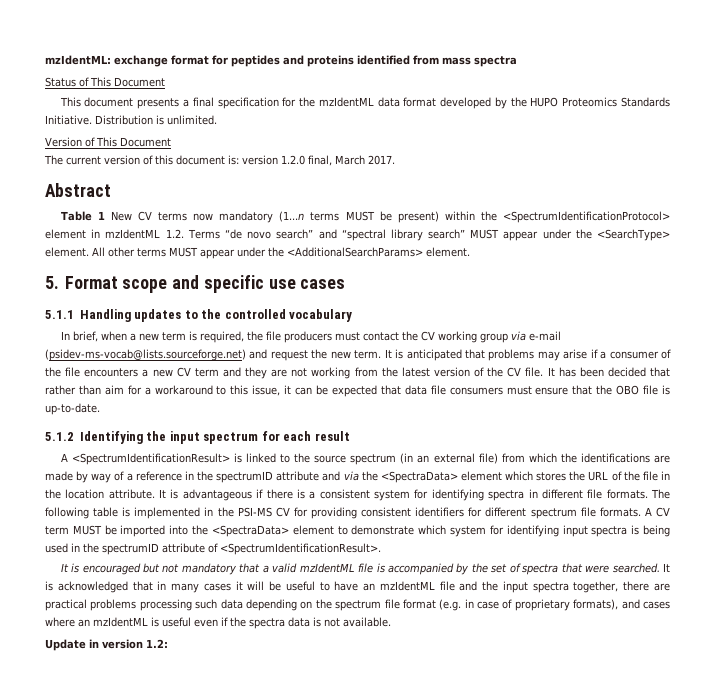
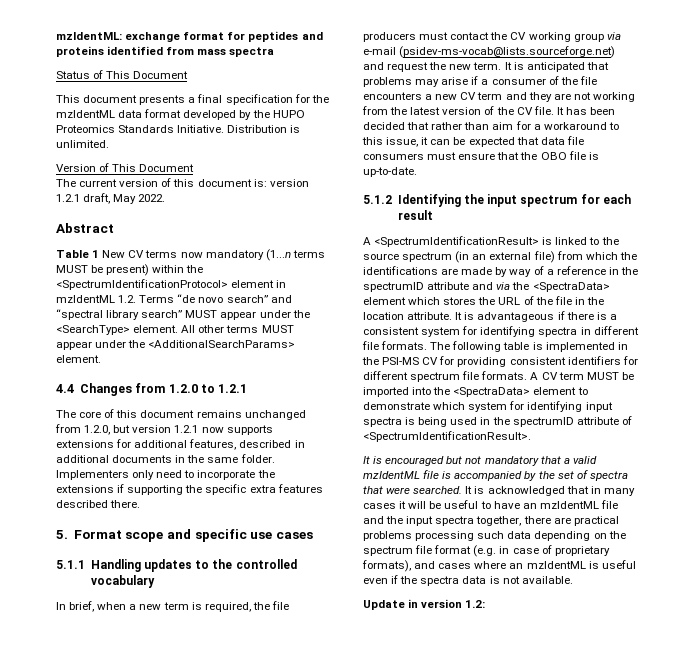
[281,155,395,166] 1.2.0 final, March 2017. -> [56,193,166,204] 1.2.1 draft, May 2022.
(470, 252) none -> [56,383,248,396] [56,409,306,420] [55,424,273,435] [56,439,305,450] [56,454,275,463] [56,470,275,480] [56,484,323,495] [56,500,141,508] // 4.4 Changes from 1.2.0 to 1.2.1 // The core of this document remains unchanged from 1.2.0, but version 1.2.1 now supports extensions for additional features, described in additional documents in the same folder. Implementers only need to incorporate the extensions if supporting the specific extra features described there.

